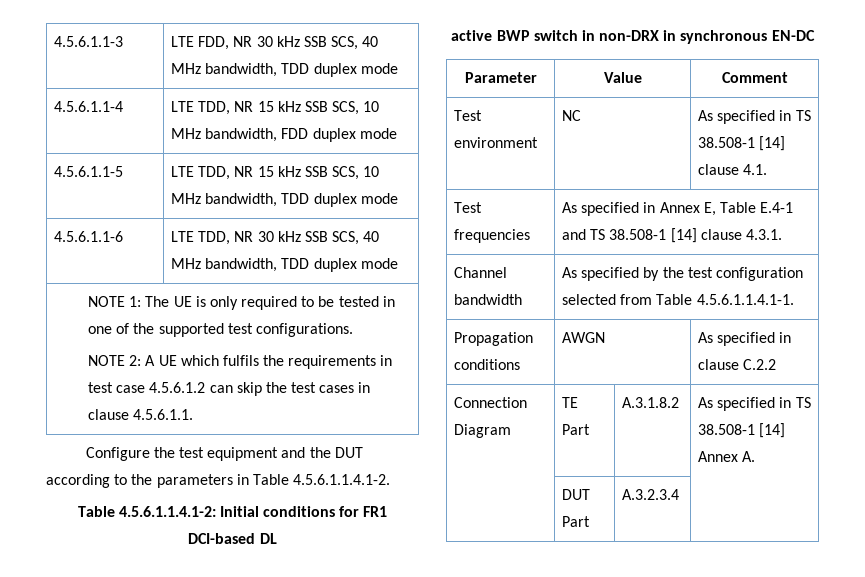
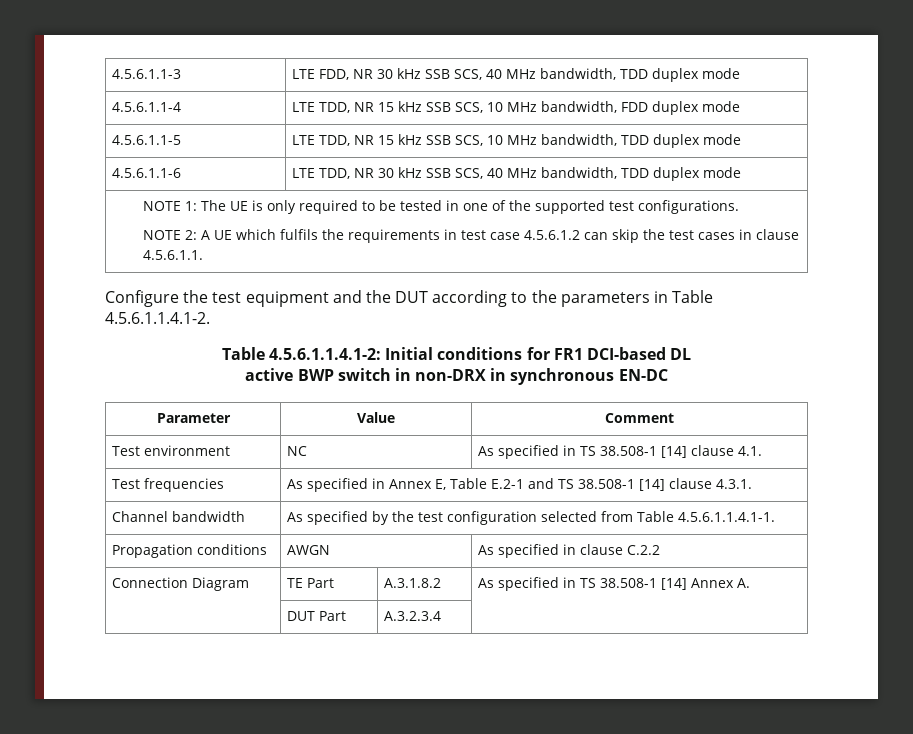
[760,202,794,213] E.4-1 -> [490,479,524,489] E.2-1

